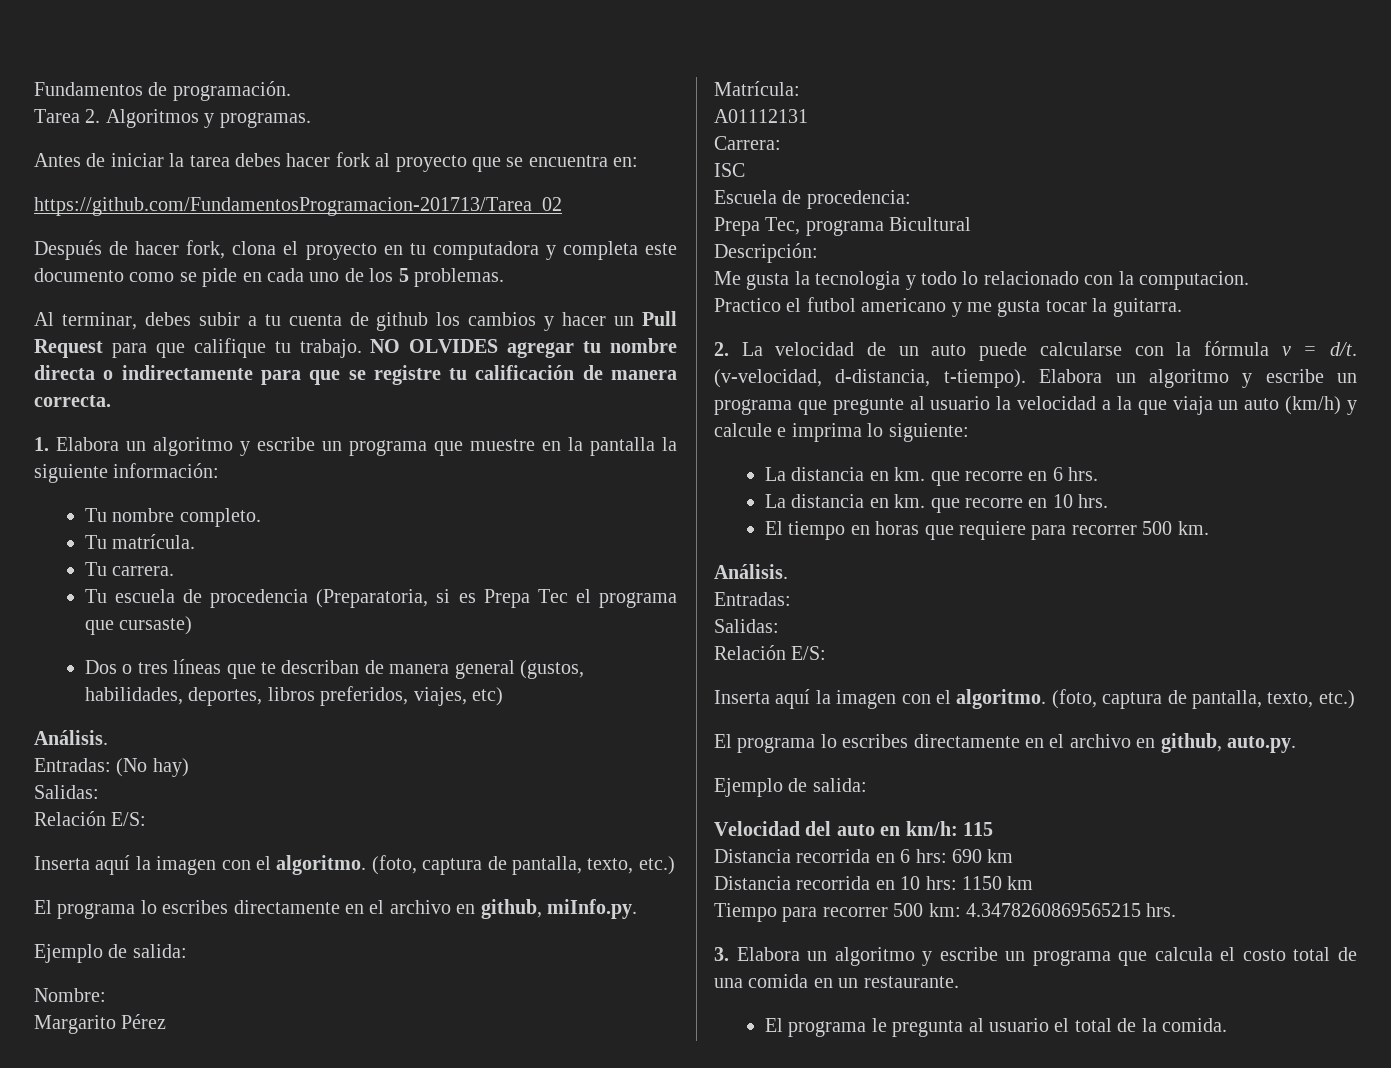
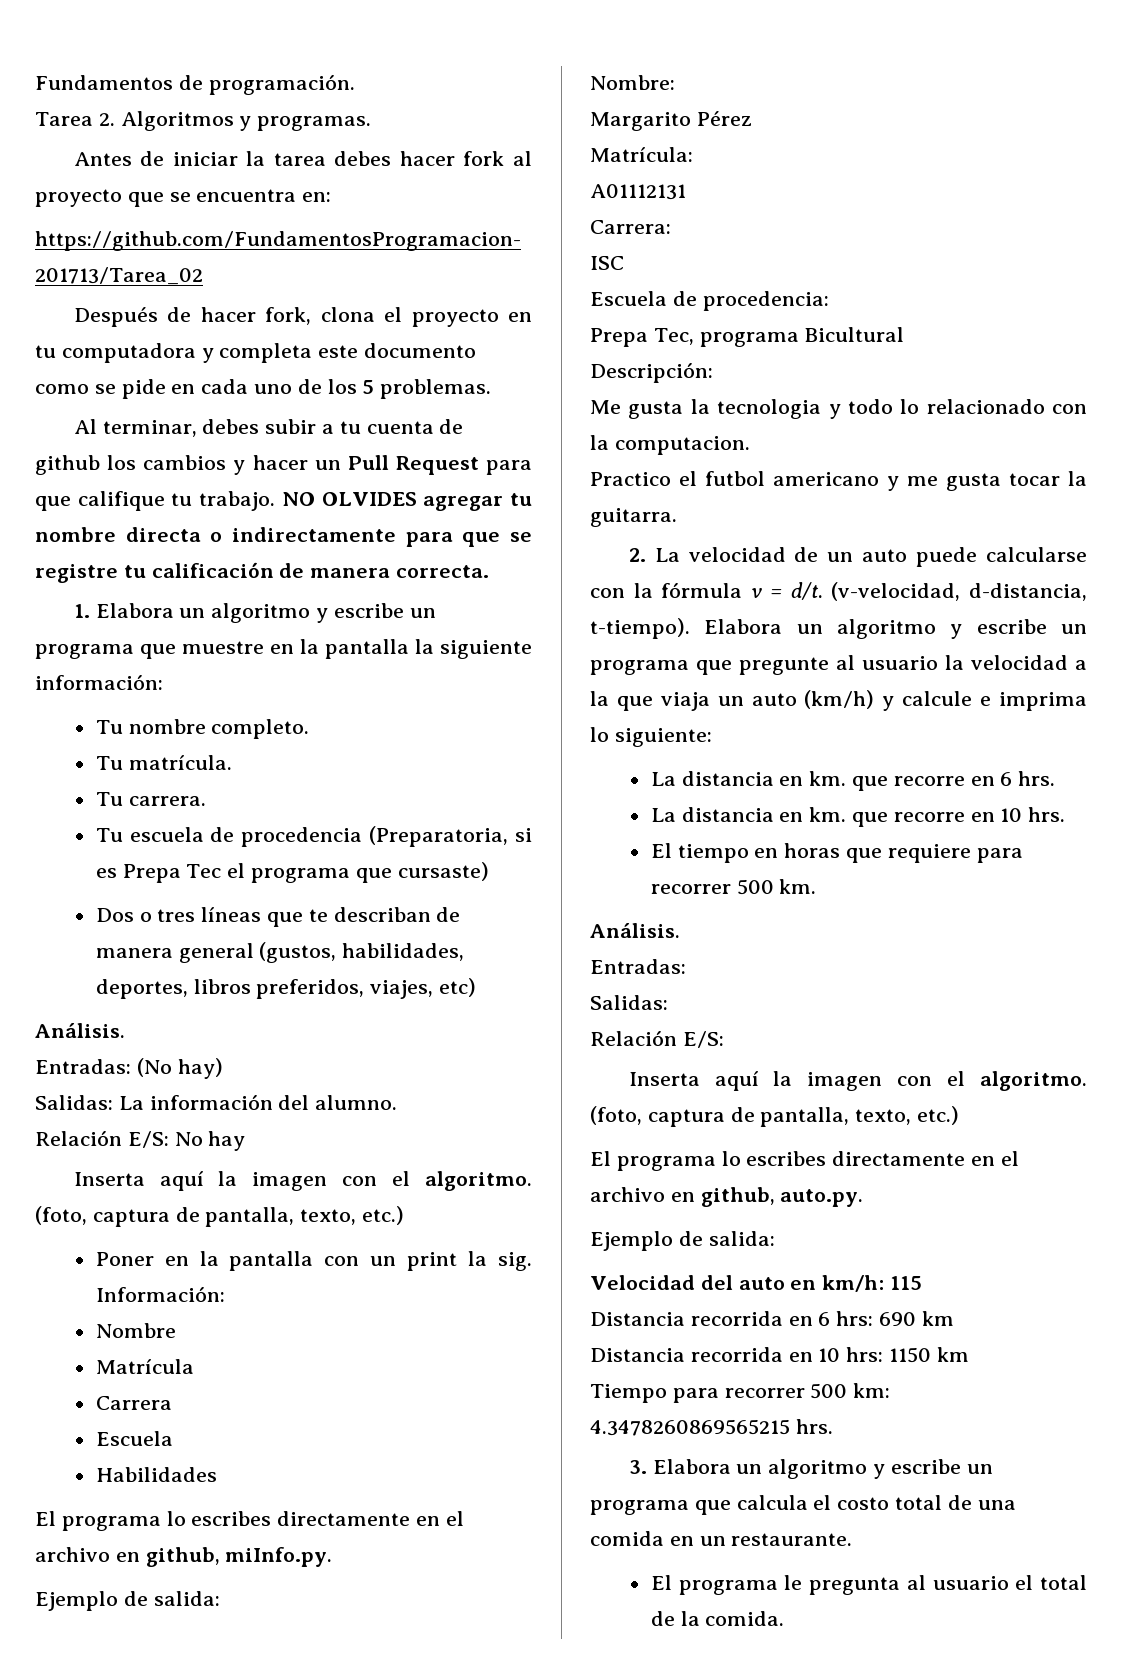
[34,811,147,826] // Relación E/S: -> [118,1094,398,1110] [35,1130,246,1151] La información del alumno. // Relación E/S: No hay
(675, 865) none -> [95,1251,533,1271] [95,1286,225,1302] [95,1323,176,1338] [95,1359,194,1374] [95,1396,172,1410] [95,1431,173,1446] [95,1467,217,1482] // Poner en la pantalla con un print la sig. Información: // Nombre // Matrícula // Carrera // Escuela // Habilidades

